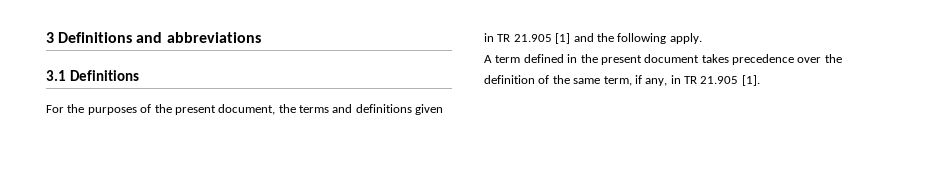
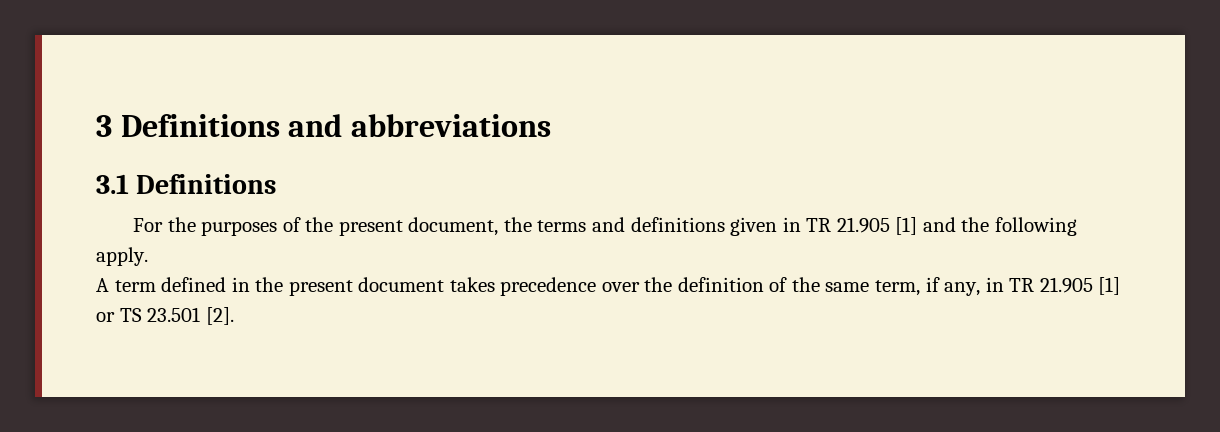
[741,75,760,86] [1]. -> [1098,277,1121,295] [96,307,234,325] [1] or TS 23.501 [2].

